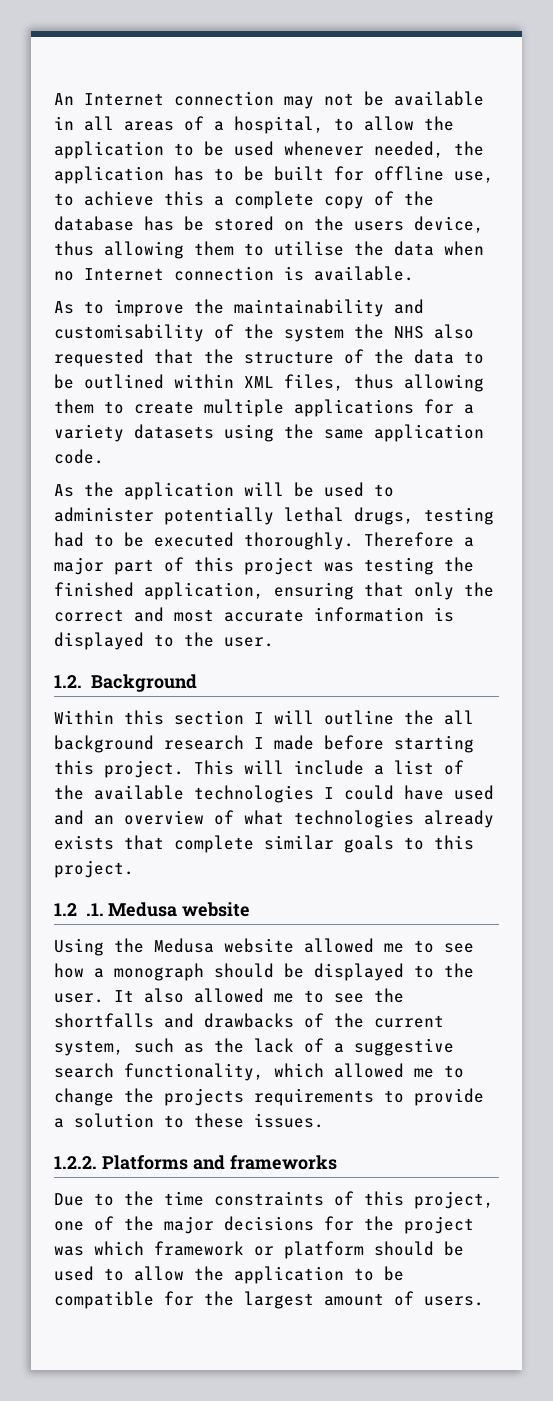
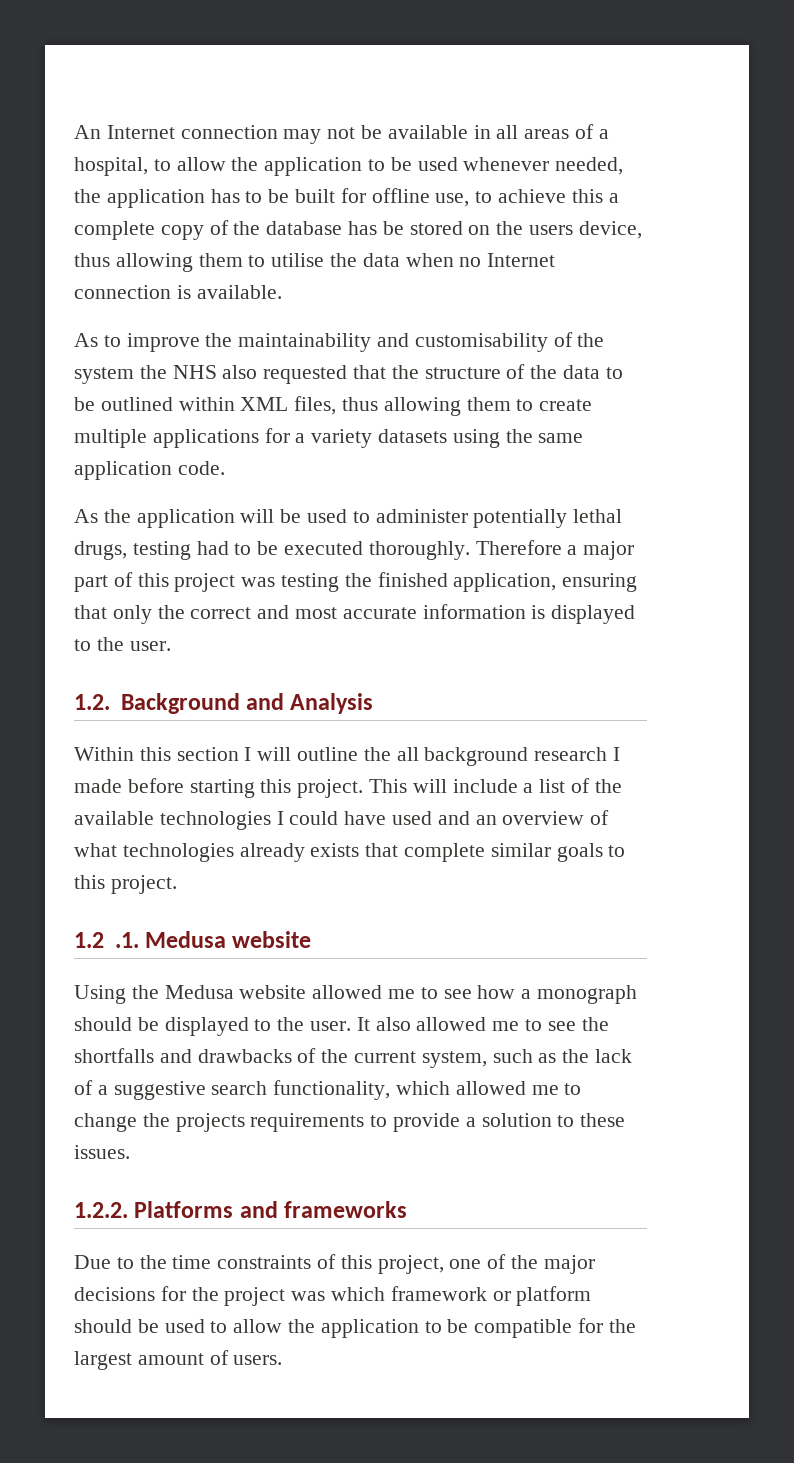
(197, 683) none -> [246,693,374,714] and Analysis

